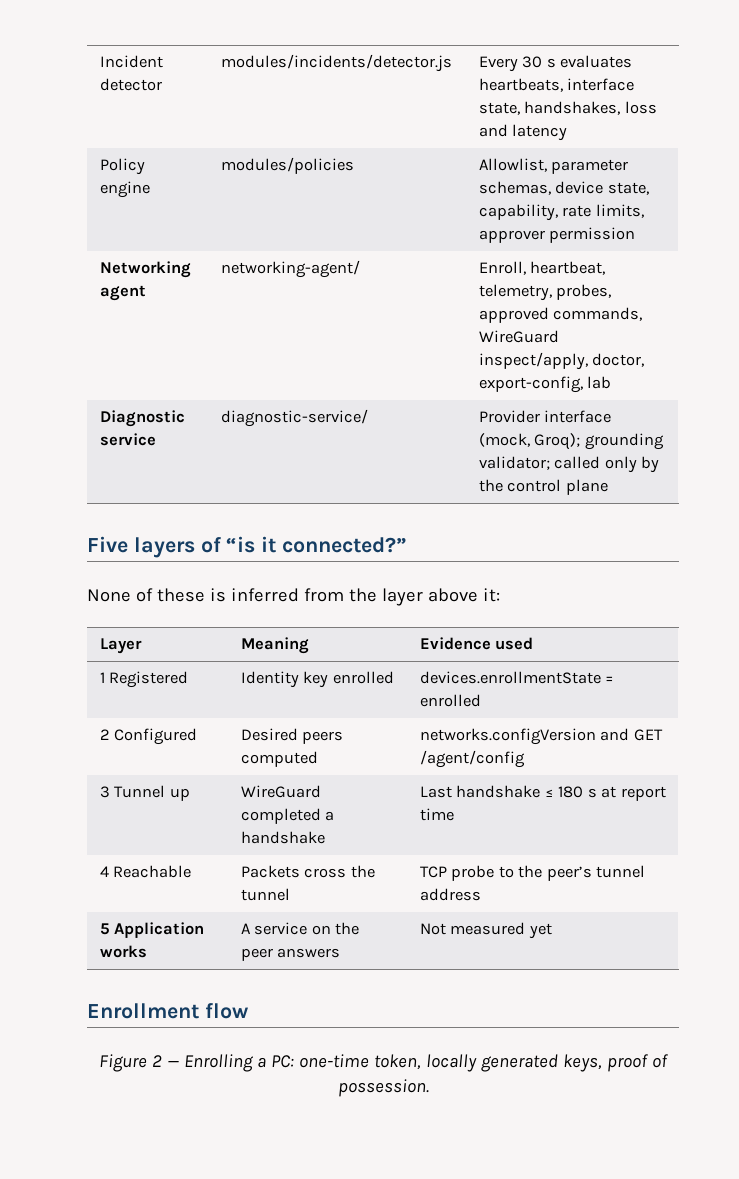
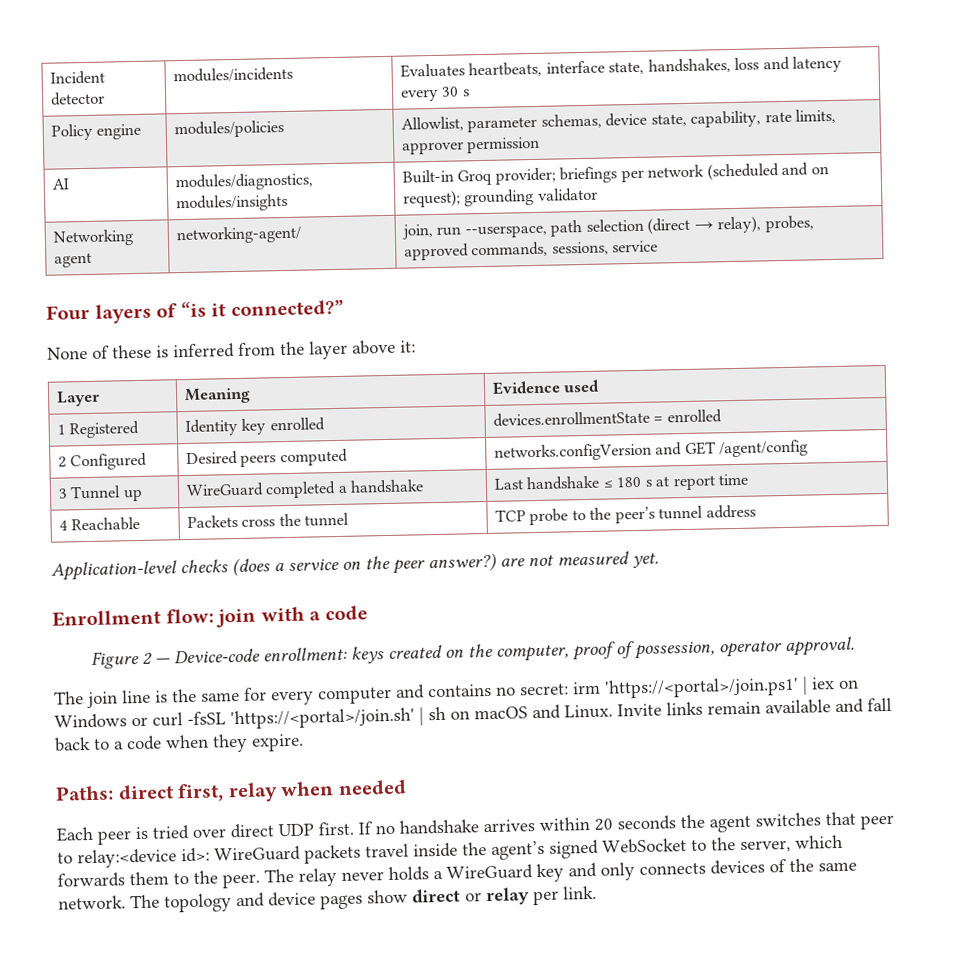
[220,54,452,72] [478,55,633,72] modules/incidents/detector.js | Every 30 s evaluates -> [172,66,293,83] [399,63,465,78] modules/incidents | Evaluates
(568, 132) none -> [399,86,470,102] every 30 s
[99,261,191,278] [99,285,146,301] [220,260,360,278] [478,261,606,275] [478,284,612,301] [478,307,643,323] [478,330,559,343] [478,352,645,370] [478,376,612,393] [99,410,185,427] [99,433,156,446] [220,409,368,427] [478,410,612,423] [478,433,664,450] [478,456,660,473] [478,479,608,495] [87,536,128,553] Networking agent | networking-agent/ | Enroll, heartbeat, telemetry, probes, approved commands, WireGuard inspect/apply, doctor, export-config, lab // Diagnostic service | diagnostic-service/ | Provider interface (mock, Groq); grounding validator; called only by the control plane // Five -> [51,178,69,190] [174,172,313,192] [175,193,288,213] [401,162,829,186] [402,187,598,208] [52,229,134,247] [53,252,92,268] [175,225,302,245] [401,215,814,240] [403,240,659,261] [46,304,90,320] AI | modules/diagnostics, modules/insights | Built-in Groq provider; briefings per network (scheduled and on request); grounding validator // Networking agent | networking-agent/ | join, run --userspace, path selection (direct → relay), probes, approved commands, sessions, service // Four
[99,922,205,938] [99,945,147,958] [240,922,360,935] [240,948,341,961] [419,922,552,939] [87,1003,248,1019] [99,1054,668,1072] [337,1079,429,1097] // 5 Application works | A service on the peer answers | Not measured yet // Enrollment flow // Figure 2 — Enrolling a PC: one-time token, locally generated keys, proof of possession. -> [51,551,659,581] [52,605,368,628] [90,636,855,669] [54,676,859,709] [54,697,892,730] [54,733,304,753] [55,779,407,803] [56,811,894,845] [57,834,843,869] [57,858,857,889] [58,885,597,913] // Application-level checks (does a service on the peer answer?) are not measured yet. // Enrollment flow: join with a code // Figure 2 — Device-code enrollment: keys created on the computer, proof of possession, operator approval. // The join line is the same for every computer and contains no secret: irm 'https://<portal>/join.ps1' | iex on Windows or curl -fsSL 'https://<portal>/join.sh' | sh on macOS and Linux. Invite links remain available and fall back to a code when they expire. // Paths: direct first, relay when needed // Each peer is tried over direct UDP first. If no handshake arrives within 20 seconds the agent switches that peer to relay:<device id>: WireGuard packets travel inside the agent’s signed WebSocket to the server, which forwards them to the peer. The relay never holds a WireGuard key and only connects devices of the same network. The topology and device pages show direct or relay per link.

